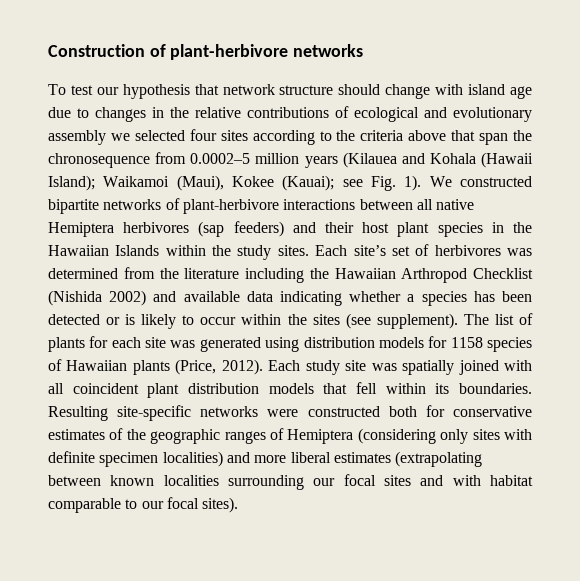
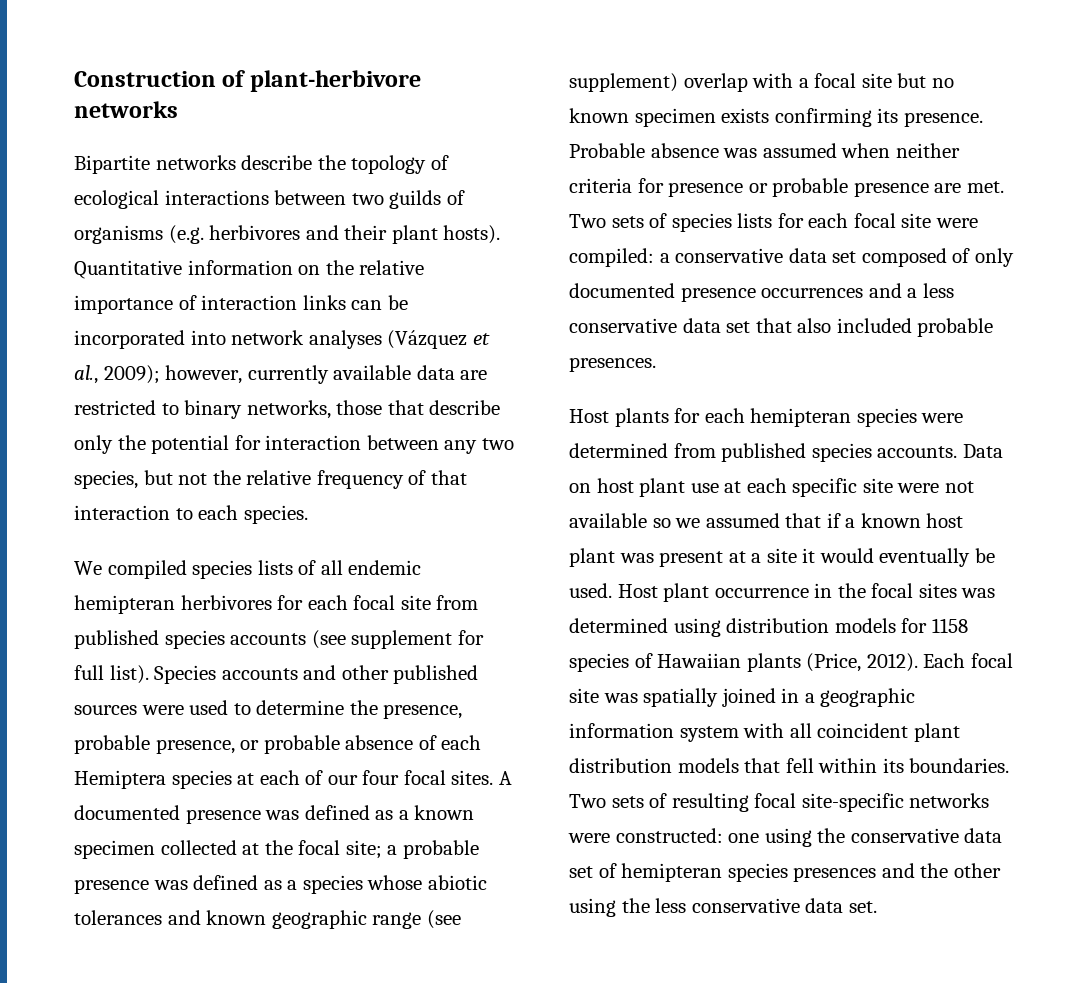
[48,84,533,99] [48,106,532,122] [48,129,533,145] [48,152,533,168] [48,175,532,191] [48,198,475,214] [48,221,532,237] [48,244,533,260] [48,267,533,283] [48,290,532,306] [48,313,534,329] [48,336,261,352] To test our hypothesis that network structure should change with island age due to changes in the relative contributions of ecological and evolutionary assembly we selected four sites according to the criteria above that span the chronosequence from 0.0002–5 million years (Kilauea and Kohala (Hawaii Island); Waikamoi (Maui), Kokee (Kauai); see Fig. 1). We constructed bipartite networks of plant-herbivore interactions between all native Hemiptera herbivores (sap feeders) and their host plant species in the Hawaiian Islands within the study sites. Each site’s set of herbivores was determined from the literature including the Hawaiian Arthropod Checklist (Nishida 2002) and available data indicating whether a species has been detected or is likely to occur within the sites (see supplement). The list of plants for each site was generated -> [74,155,449,174] [74,190,465,209] [74,225,501,244] [74,260,425,279] [74,295,408,314] [74,330,490,349] [74,365,488,384] [74,400,501,419] [74,435,514,454] [74,470,467,489] [74,505,308,524] [74,560,422,579] [74,595,479,614] [74,630,484,649] [74,665,479,684] [74,700,463,719] [74,735,482,754] [74,770,512,789] [74,805,475,824] [74,840,479,859] [74,875,487,894] [74,910,461,929] [569,73,954,92] [569,108,983,127] [569,143,960,158] [569,178,1004,197] [569,213,978,232] [569,248,1014,267] [569,283,954,302] [569,318,994,337] [569,357,656,372] [569,408,964,427] [569,443,1003,462] [569,478,974,497] [569,513,964,528] [569,548,995,567] [569,583,996,602] [569,618,668,633] Bipartite networks describe the topology of ecological interactions between two guilds of organisms (e.g. herbivores and their plant hosts). Quantitative information on the relative importance of interaction links can be incorporated into network analyses (Vázquez et al., 2009); however, currently available data are restricted to binary networks, those that describe only the potential for interaction between any two species, but not the relative frequency of that interaction to each species. // We compiled species lists of all endemic hemipteran herbivores for each focal site from published species accounts (see supplement for full list). Species accounts and other published sources were used to determine the presence, probable presence, or probable absence of each Hemiptera species at each of our four focal sites. A documented presence was defined as a known specimen collected at the focal site; a probable presence was defined as a species whose abiotic tolerances and known geographic range (see supplement) overlap with a focal site but no known specimen exists confirming its presence. Probable absence was assumed when neither criteria for presence or probable presence are met. Two sets of species lists for each focal site were compiled: a conservative data set composed of only documented presence occurrences and a less conservative data set that also included probable presences. // Host plants for each hemipteran species were determined from published species accounts. Data on host plant use at each specific site were not available so we assumed that if a known host plant was present at a site it would eventually be used. Host plant occurrence in the focal sites was determined
[305,360,340,375] study -> [970,653,1013,668] focal
(499, 367) none -> [781,688,916,707] [569,723,739,742] in a geographic information system
[48,405,532,421] [48,428,532,444] [48,451,483,467] [48,474,533,490] [48,497,239,513] Resulting site-specific networks were constructed both for conservative estimates of the geographic ranges of Hemiptera (considering only sites with definite specimen localities) and more liberal estimates (extrapolating between known localities surrounding our focal sites and with habitat comparable to our focal sites). -> [569,793,990,812] [568,828,1003,847] [569,863,1001,882] [569,898,877,917] Two sets of resulting focal site-specific networks were constructed: one using the conservative data set of hemipteran species presences and the other using the less conservative data set.

